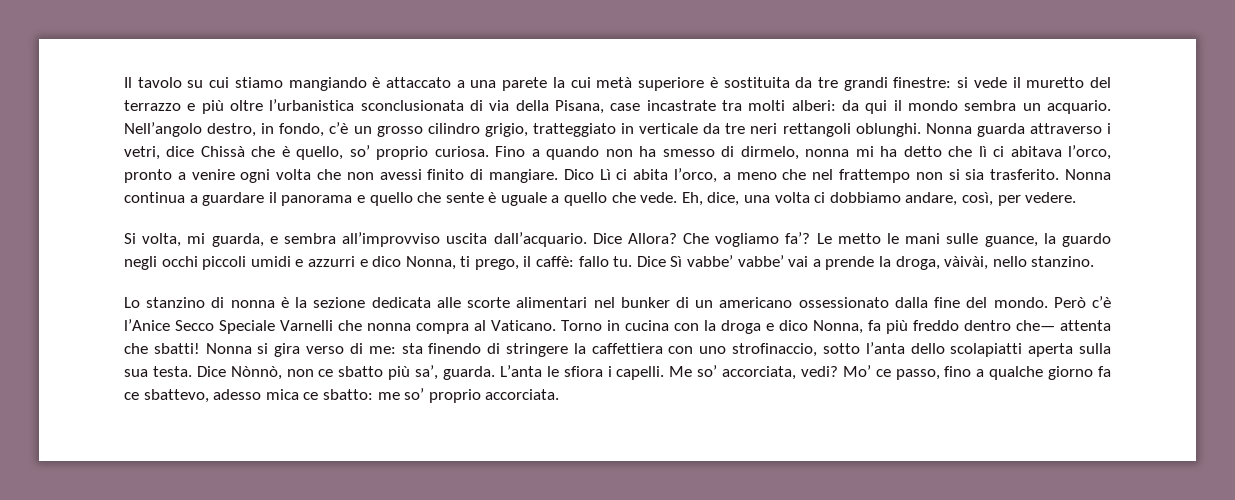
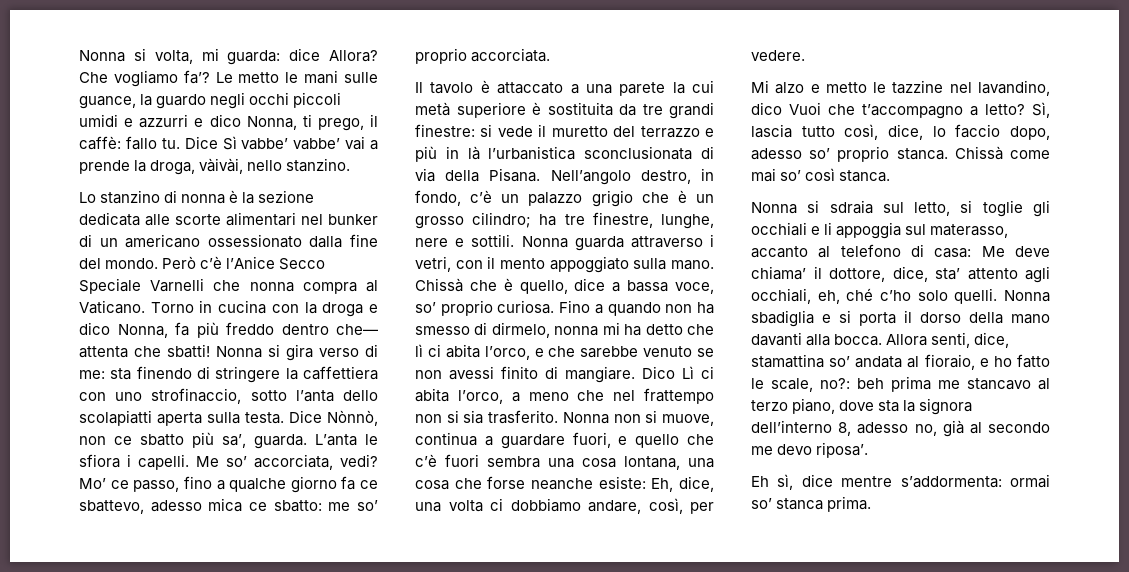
[124,77,1112,91] [124,99,1112,114] [124,122,1112,137] [124,145,1112,160] [124,168,1111,183] [124,192,1077,206] [124,232,622,247] Il tavolo su cui stiamo mangiando è attaccato a una parete la cui metà superiore è sostituita da tre grandi finestre: si vede il muretto del terrazzo e più oltre l’urbanistica sconclusionata di via della Pisana, case incastrate tra molti alberi: da qui il mondo sembra un acquario. Nell’angolo destro, in fondo, c’è un grosso cilindro grigio, tratteggiato in verticale da tre neri rettangoli oblunghi. Nonna guarda attraverso i vetri, dice Chissà che è quello, so’ proprio curiosa. Fino a quando non ha smesso di dirmelo, nonna mi ha detto che lì ci abitava l’orco, pronto a venire ogni volta che non avessi finito di mangiare. Dico Lì ci abita l’orco, a meno che nel frattempo non si sia trasferito. Nonna continua a guardare il panorama e quello che sente è uguale a quello che vede. Eh, dice, una volta ci dobbiamo andare, così, per vedere. // Si volta, mi guarda, e sembra all’improvviso uscita dall’acquario. Dice -> [79,48,321,65] Nonna si volta, mi guarda: dice
[124,369,148,377] sua -> (240, 418) none
(560, 394) none -> [415,80,714,96] [415,102,714,119] [415,124,714,138] [415,146,714,162] [415,168,714,185] [415,190,714,207] [415,212,714,229] [415,234,714,251] [415,256,714,273] [415,278,714,294] [415,300,714,316] [415,322,714,338] [415,344,714,360] [415,366,714,383] [415,388,714,404] [415,410,714,426] [415,432,714,449] [415,454,714,470] [415,476,714,492] [415,498,714,514] [751,50,805,61] [751,80,1050,96] [751,102,1050,119] [751,124,1050,140] [751,146,1050,162] [751,168,891,182] [751,200,1050,217] [751,222,1009,239] [751,244,1050,258] [751,266,1050,283] [751,288,1050,304] [751,310,1050,327] [751,332,1010,348] [751,354,1050,370] [751,376,1050,392] [751,398,973,415] [751,420,1050,437] [751,442,869,458] [751,474,1050,490] [751,496,872,512] // Il tavolo è attaccato a una parete la cui metà superiore è sostituita da tre grandi finestre: si vede il muretto del terrazzo e più in là l’urbanistica sconclusionata di via della Pisana. Nell’angolo destro, in fondo, c’è un palazzo grigio che è un grosso cilindro; ha tre finestre, lunghe, nere e sottili. Nonna guarda attraverso i vetri, con il mento appoggiato sulla mano. Chissà che è quello, dice a bassa voce, so’ proprio curiosa. Fino a quando non ha smesso di dirmelo, nonna mi ha detto che lì ci abita l’orco, e che sarebbe venuto se non avessi finito di mangiare. Dico Lì ci abita l’orco, a meno che nel frattempo non si sia trasferito. Nonna non si muove, continua a guardare fuori, e quello che c’è fuori sembra una cosa lontana, una cosa che forse neanche esiste: Eh, dice, una volta ci dobbiamo andare, così, per vedere. // Mi alzo e metto le tazzine nel lavandino, dico Vuoi che t’accompagno a letto? Sì, lascia tutto così, dice, lo faccio dopo, adesso so’ proprio stanca. Chissà come mai so’ così stanca. // Nonna si sdraia sul letto, si toglie gli occhiali e li appoggia sul materasso, accanto al telefono di casa: Me deve chiama’ il dottore, dice, sta’ attento agli occhiali, eh, ché c’ho solo quelli. Nonna sbadiglia e si porta il dorso della mano davanti alla bocca. Allora senti, dice, stamattina so’ andata al fioraio, e ho fatto le scale, no?: beh prima me stancavo al terzo piano, dove sta la signora dell’interno 8, adesso no, già al secondo me devo riposa’. // Eh sì, dice mentre s’addormenta: ormai so’ stanca prima.

